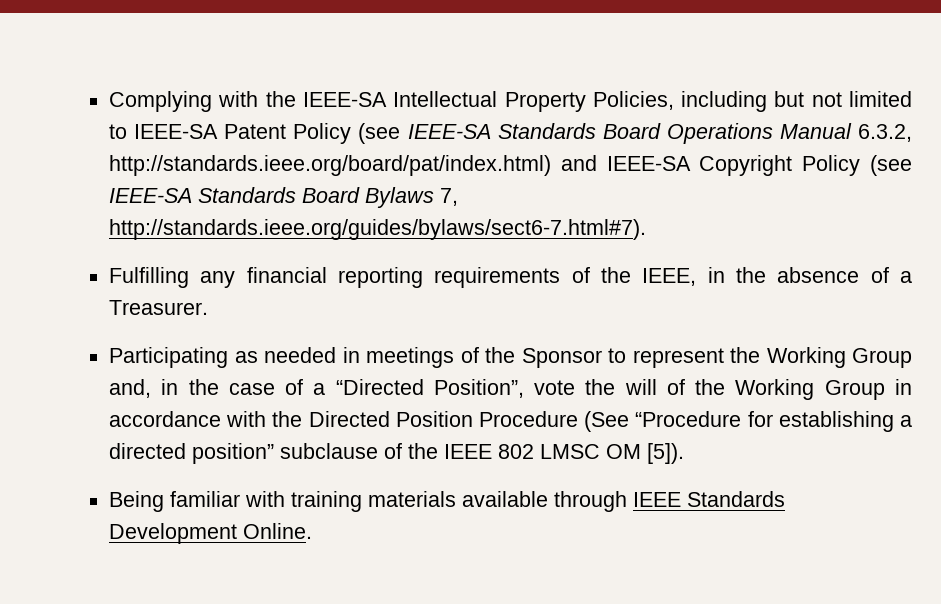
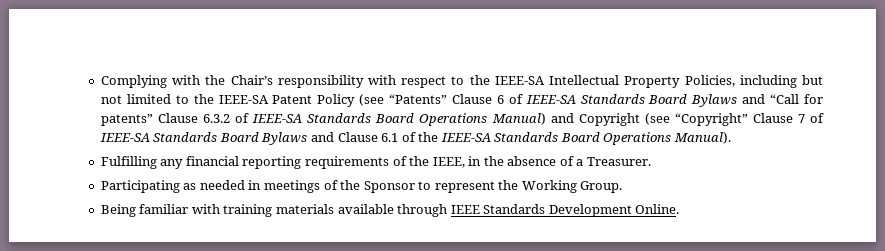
(296, 99) none -> [230,75,490,88] Chair’s responsibility with respect to the
(127, 131) none -> [193,94,214,104] the
[407,123,913,144] [108,155,913,176] [108,187,458,208] [108,219,646,240] IEEE-SA Standards Board Operations Manual 6.3.2, http://standards.ieee.org/board/pat/index.html) and IEEE-SA Copyright Policy (see IEEE-SA Standards Board Bylaws 7, http://standards.ieee.org/guides/bylaws/sect6-7.html#7). -> [389,94,824,107] [100,113,824,126] [99,132,731,145] “Patents” Clause 6 of IEEE-SA Standards Board Bylaws and “Call for patents” Clause 6.3.2 of IEEE-SA Standards Board Operations Manual) and Copyright (see “Copyright” Clause 7 of IEEE-SA Standards Board Bylaws and Clause 6.1 of the IEEE-SA Standards Board Operations Manual).
[851,348,912,368] [108,379,913,400] [108,411,913,432] [108,443,684,464] Group and, in the case of a “Directed Position”, vote the will of the Working Group in accordance with the Directed Position Procedure (See “Procedure for establishing a directed position” subclause of the IEEE 802 LMSC OM [5]). -> [580,181,623,193] Group.

